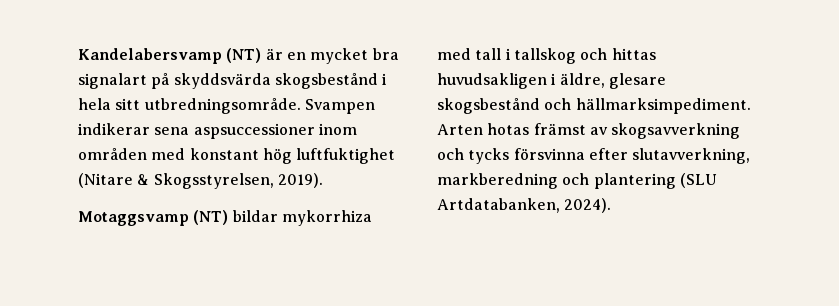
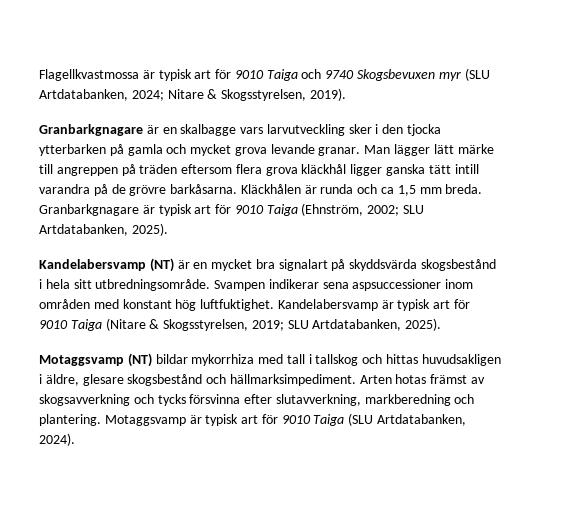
(78, 56) none -> [39,68,490,81] [39,88,346,101] [39,124,442,136] [39,144,494,156] [39,164,479,176] [39,184,483,196] [39,203,425,216] [39,223,168,236] Flagellkvastmossa är typisk art för 9010 Taiga och 9740 Skogsbevuxen myr (SLU Artdatabanken, 2024; Nitare & Skogsstyrelsen, 2019). // Granbarkgnagare är en skalbagge vars larvutveckling sker i den tjocka ytterbarken på gamla och mycket grova levande granar. Man lägger lätt märke till angreppen på träden eftersom flera grova kläckhål ligger ganska tätt intill varandra på de grövre barkåsarna. Kläckhålen är runda och ca 1,5 mm breda. Granbarkgnagare är typisk art för 9010 Taiga (Ehnström, 2002; SLU Artdatabanken, 2025). //
[296,148,396,164] [78,173,323,189] luftfuktighet (Nitare & Skogsstyrelsen, 2019). -> [200,299,471,311] [39,318,442,331] luftfuktighet. Kandelabersvamp är typisk art för 9010 Taiga (Nitare & Skogsstyrelsen, 2019; SLU Artdatabanken, 2025).
[593,173,676,189] plantering -> [39,414,345,426] plantering. Motaggsvamp är typisk art för 9010 Taiga

